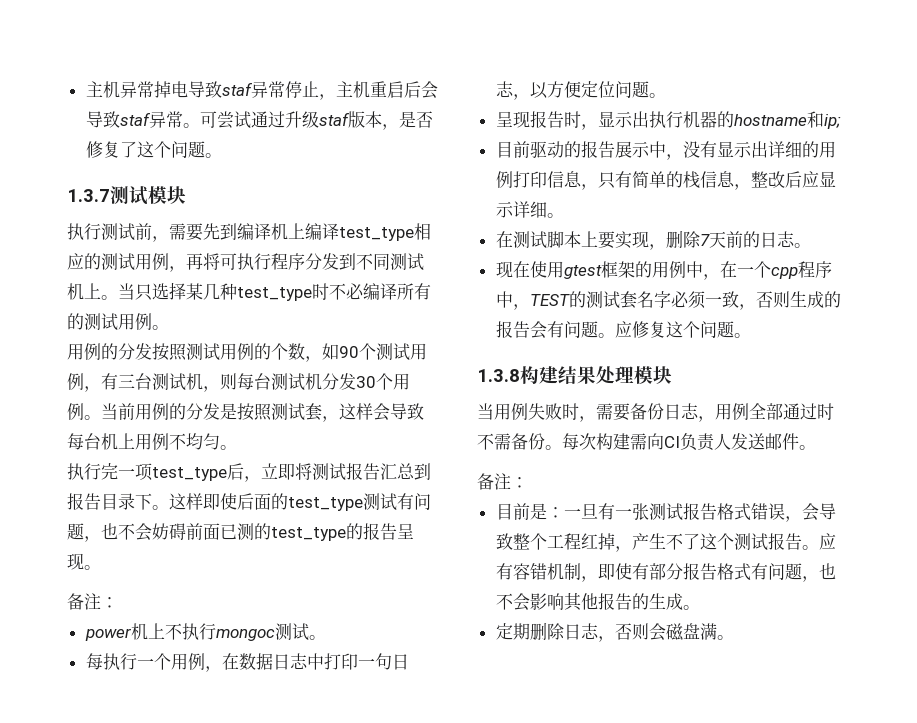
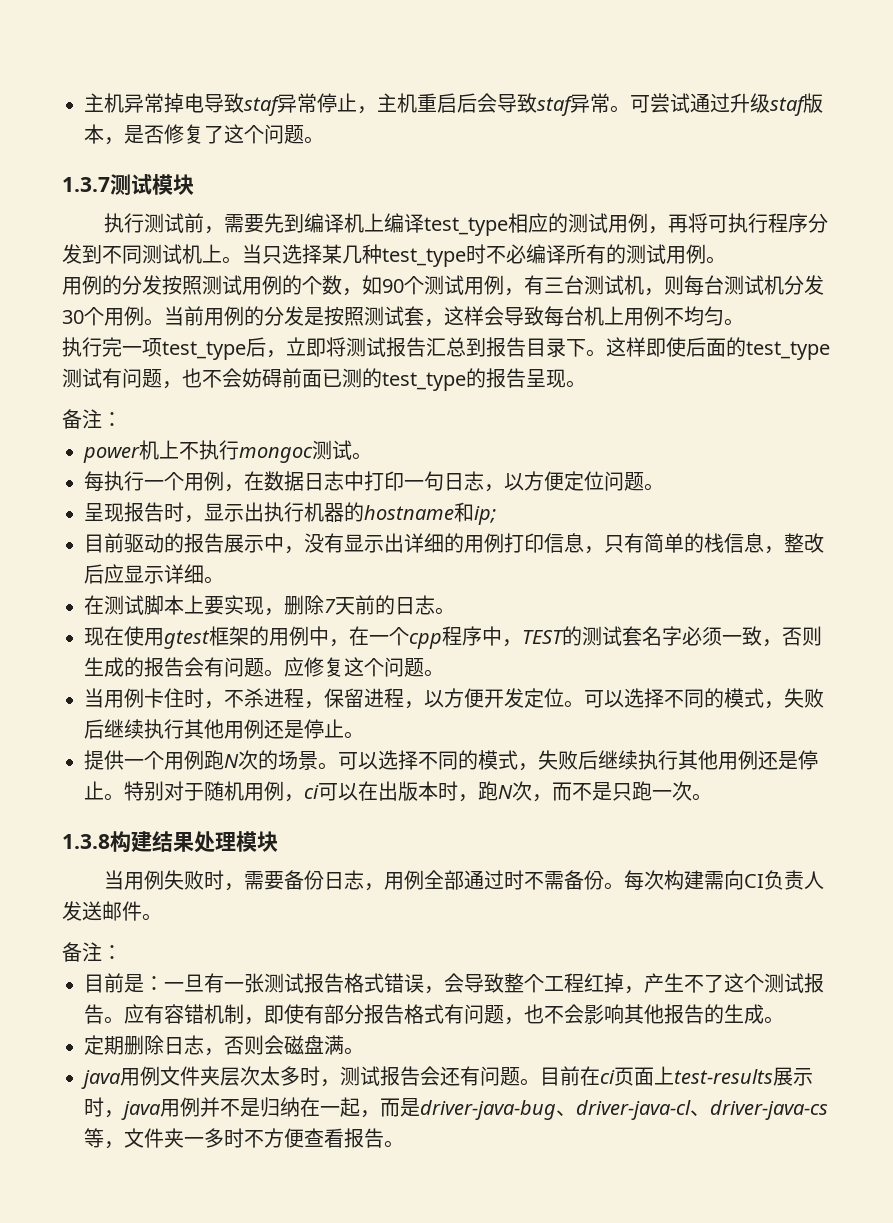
(751, 335) none -> [84,688,824,709] [84,719,364,739] [84,750,818,771] [84,781,712,802] // 当用例卡住时，不杀进程，保留进程，以方便开发定位。可以选择不同的模式，失败后继续执行其他用例还是停止。 // 提供一个用例跑N次的场景。可以选择不同的模式，失败后继续执行其他用例还是停止。特别对于随机用例，ci可以在出版本时，跑N次，而不是只跑一次。
(734, 637) none -> [81,1066,813,1089] [84,1097,828,1120] [84,1128,404,1149] // java用例文件夹层次太多时，测试报告会还有问题。目前在ci页面上test-results展示时，java用例并不是归纳在一起，而是driver-java-bug、driver-java-cl、driver-java-cs等，文件夹一多时不方便查看报告。

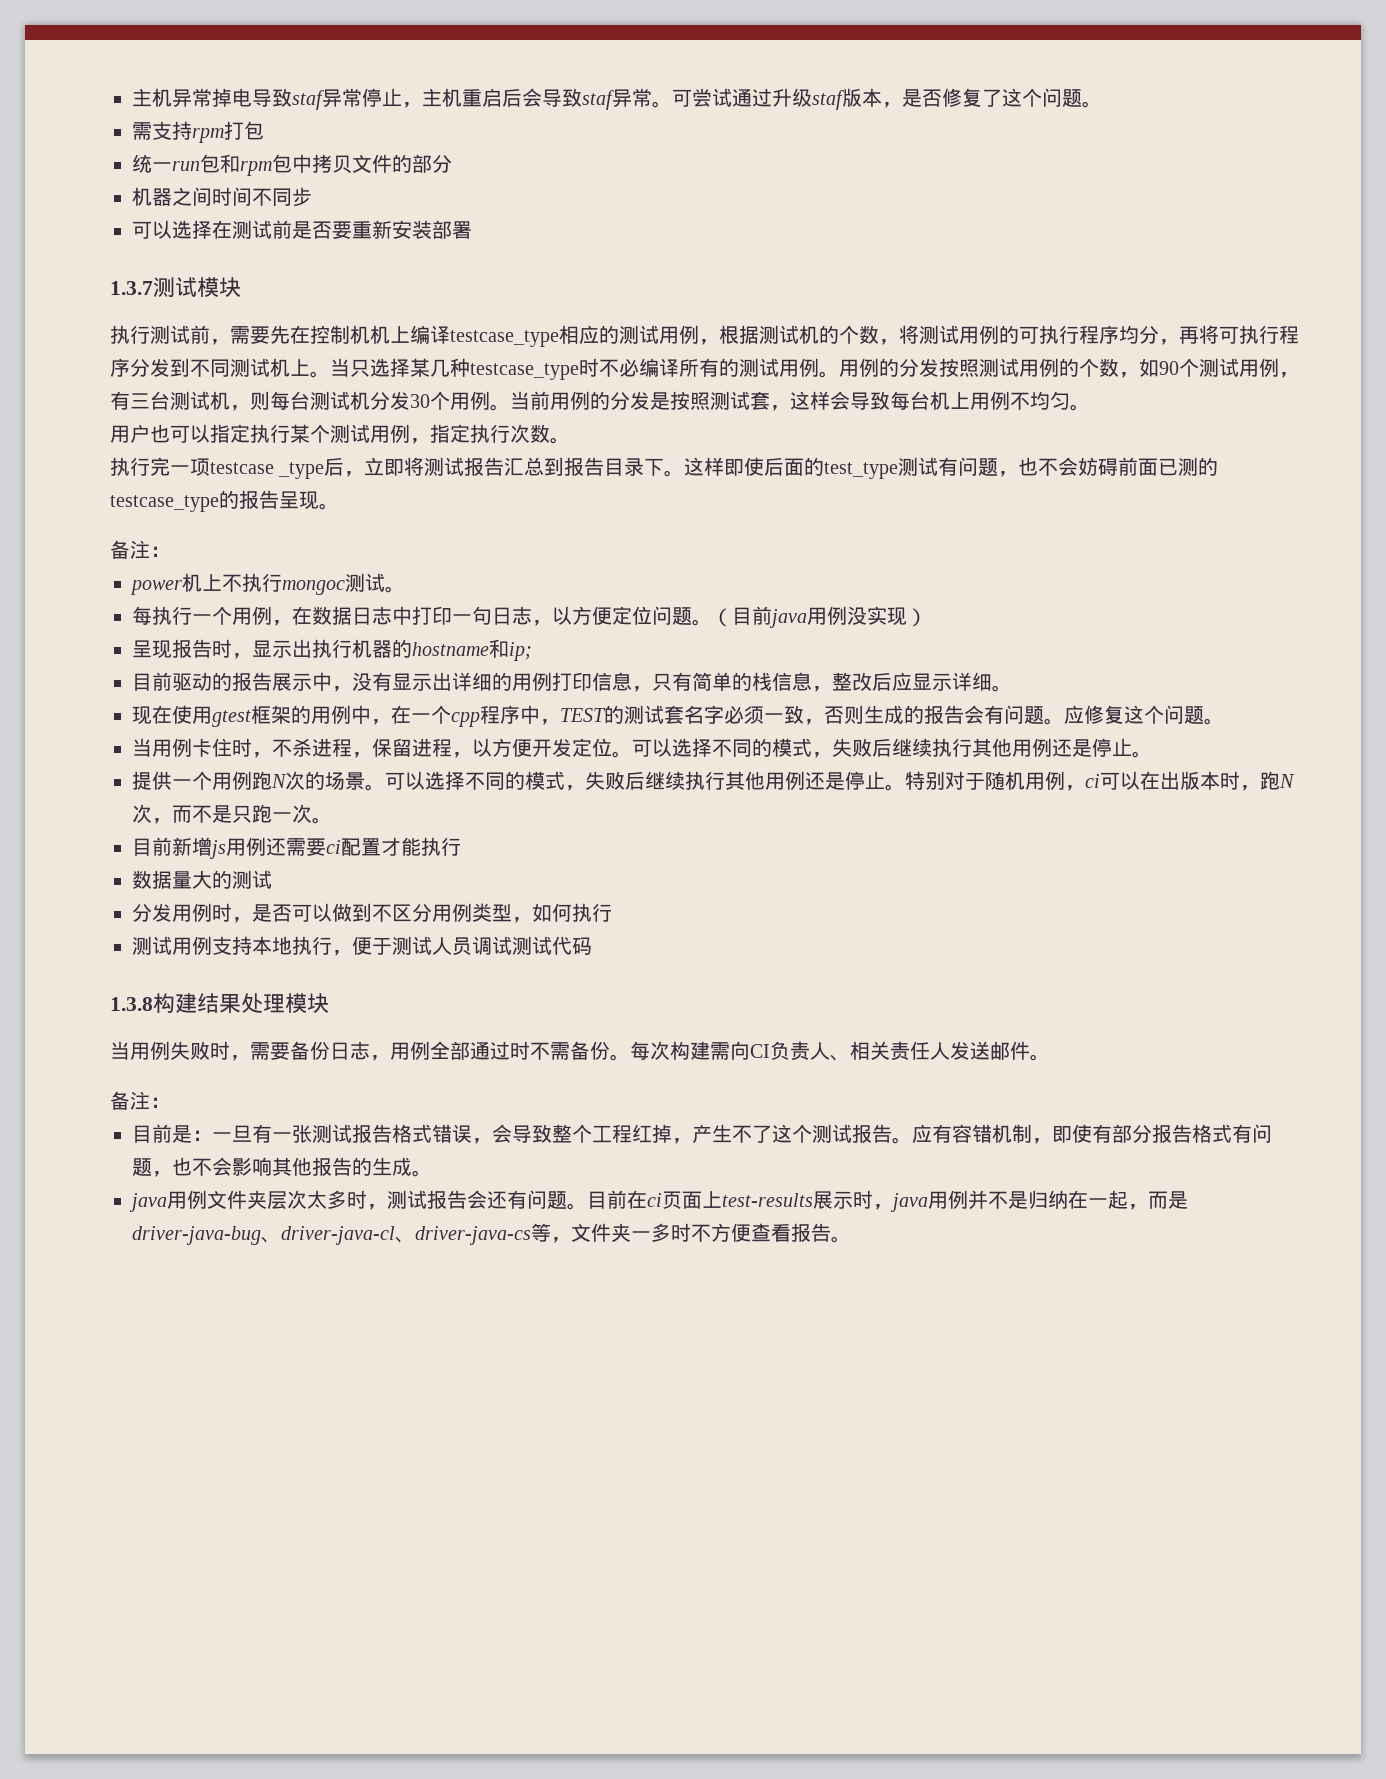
(324, 140) none -> [132,121,264,143] [132,154,452,176] [132,187,312,207] [132,220,472,239] // 需支持rpm打包 // 统一run包和rpm包中拷贝文件的部分 // 机器之间时间不同步 // 可以选择在测试前是否要重新安装部署
[284,213,345,233] 到编译 -> [290,325,370,344] 在控制机
[424,217,509,236] test_type -> [450,330,559,347] testcase_type
(669, 230) none -> [719,325,1179,345] 根据测试机的个数，将测试用例的可执行程序均分，
[382,248,466,267] test_type -> [470,363,579,380] testcase_type
(726, 260) // -> (839, 374) none
(744, 322) none -> [110,424,570,444] // 用户也可以指定执行某个测试用例，指定执行次数。
[162,341,246,360] test_type -> [210,462,325,479] testcase _type
[382,372,466,391] test_type -> [110,495,219,512] testcase_type
(664, 487) none -> [712,606,927,628] （目前java用例没实现）
[84,595,455,616] // 在测试脚本上要实现，删除7天前的日志。 -> (1012, 688) none
(712, 797) none -> [132,837,461,859] [132,870,272,889] [132,903,612,923] [132,936,592,956] // 目前新增js用例还需要ci配置才能执行 // 数据量大的测试 // 分发用例时，是否可以做到不区分用例类型，如何执行 // 测试用例支持本地执行，便于测试人员调试测试代码
(825, 880) none -> [830,1041,950,1061] 、相关责任人
[84,1035,364,1056] // 定期删除日志，否则会磁盘满。 -> (432, 1173) none

